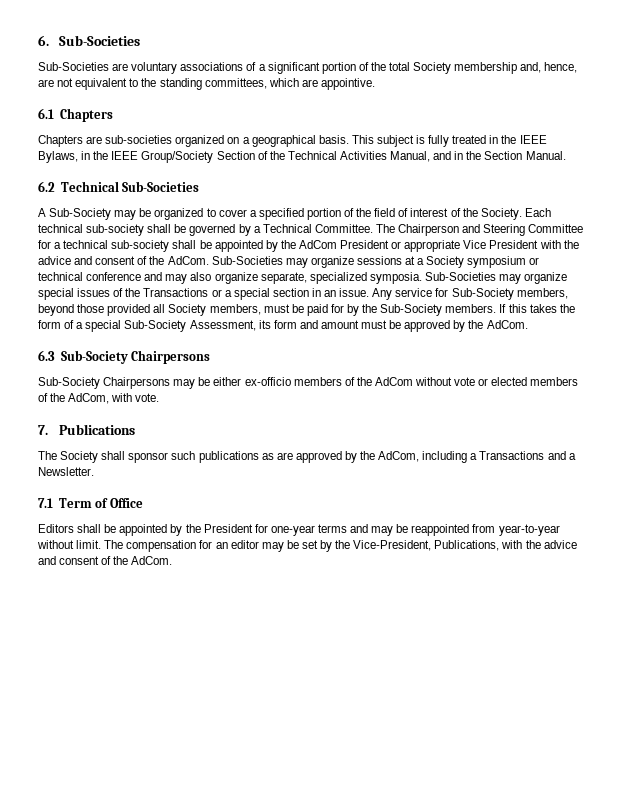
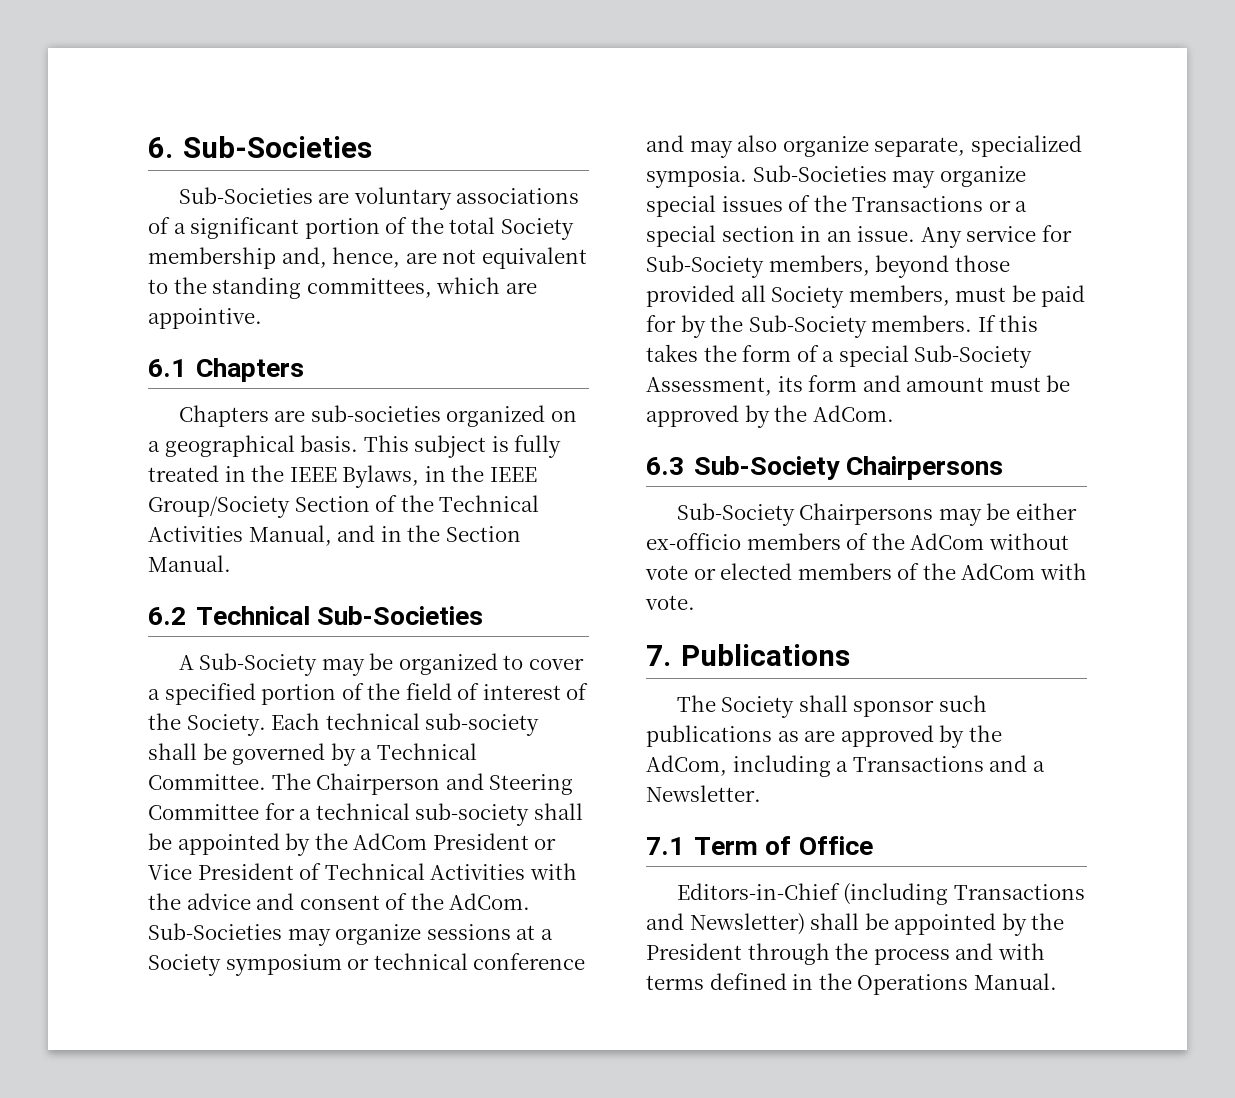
[404,240,461,252] appropriate -> (557, 844) none
(539, 244) none -> [299,863,526,880] of Technical Activities
[68,393,110,404] AdCom, -> [961,563,1036,580] AdCom
[38,524,74,533] Editors -> [676,883,1085,905] [646,913,805,935] Editors-in-Chief (including Transactions and Newsletter)
[254,524,560,536] [37,540,577,552] [38,556,173,565] for one-year terms and may be reappointed from year-to-year without limit. The compensation for an editor may be set by the Vice-President, Publications, with the advice and consent of the AdCom. -> [747,943,1045,965] [646,973,1057,995] through the process and with terms defined in the Operations Manual.

